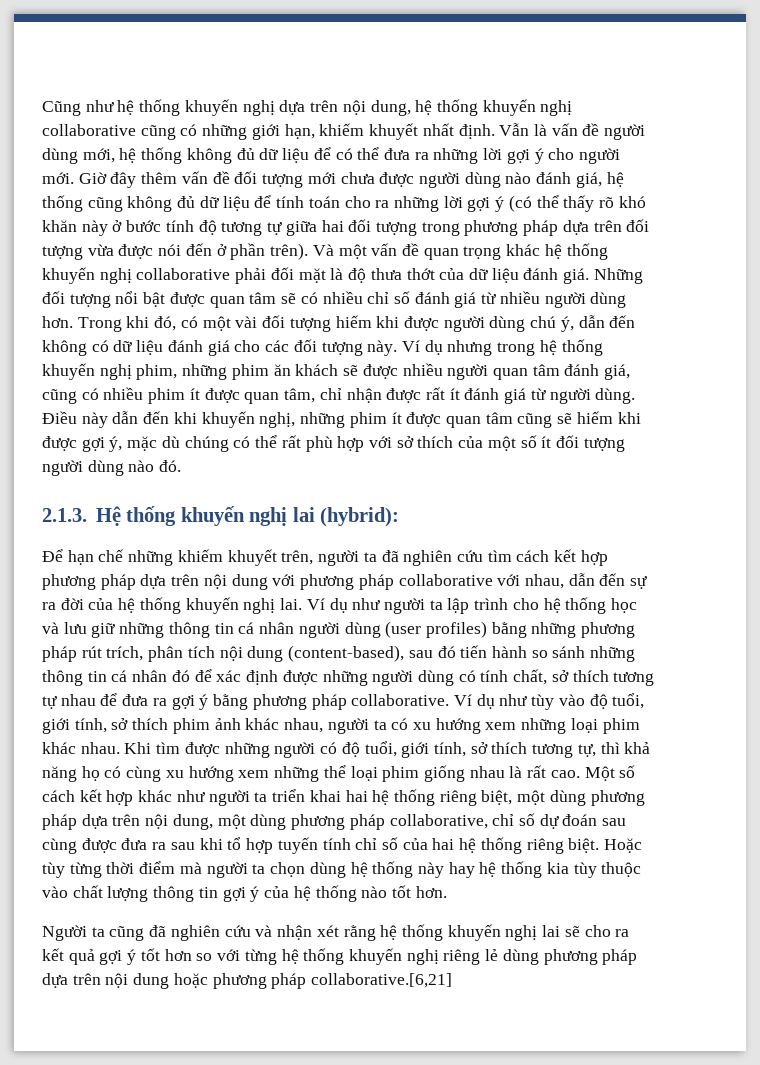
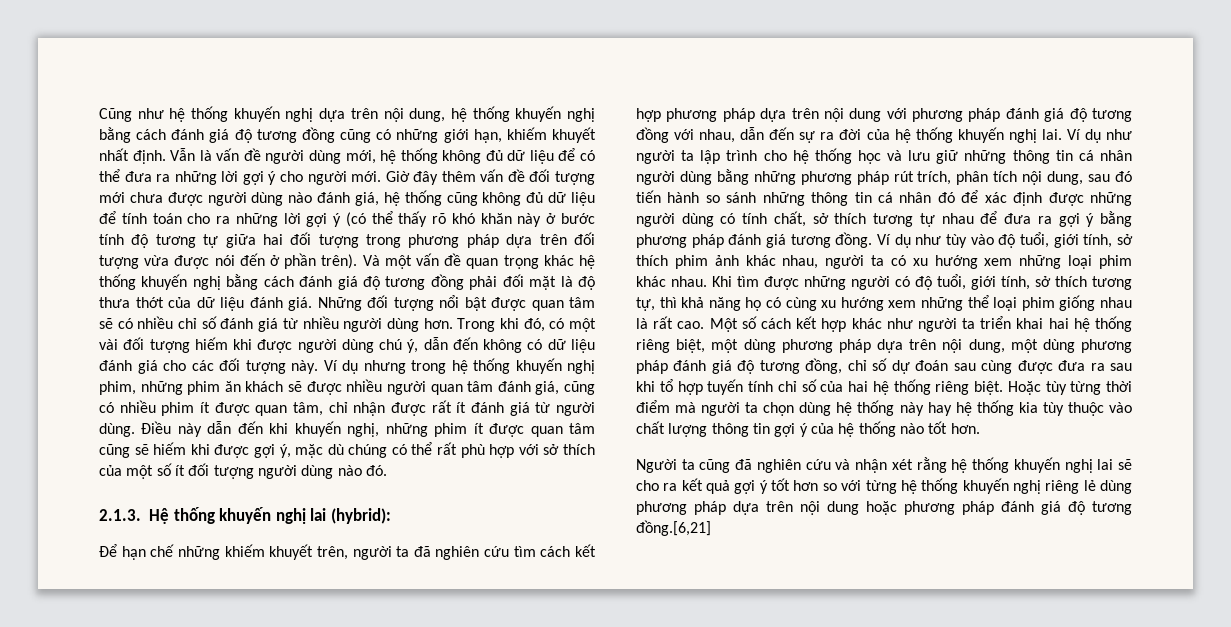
[42,124,136,136] collaborative -> [99,127,335,143] bằng cách đánh giá độ tương đồng
[136,268,231,280] collaborative -> [226,274,464,290] bằng cách đánh giá độ tương đồng
[398,574,493,586] collaborative -> [1005,108,1132,122] [636,127,669,143] đánh giá độ tương đồng
[385,621,487,638] (user profiles) -> (712, 178) none
[247,645,405,662] dung (content-based), -> [1047,171,1084,185] dung,
[351,694,450,706] collaborative. -> [728,232,873,248] đánh giá tương đồng.
[389,814,488,829] collaborative, -> [673,358,843,374] đánh giá độ tương đồng,
[311,973,453,988] collaborative.[6,21] -> [1001,501,1132,515] [636,520,711,536] đánh giá độ tương đồng.[6,21]

